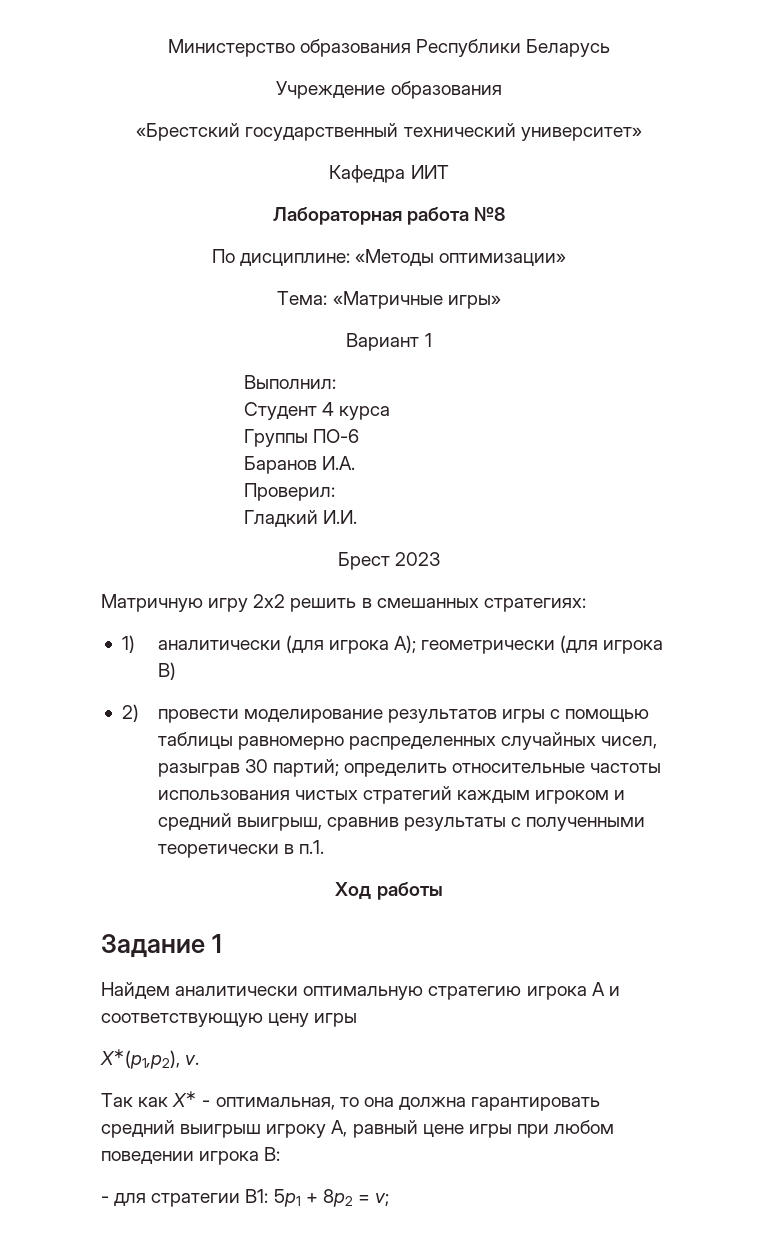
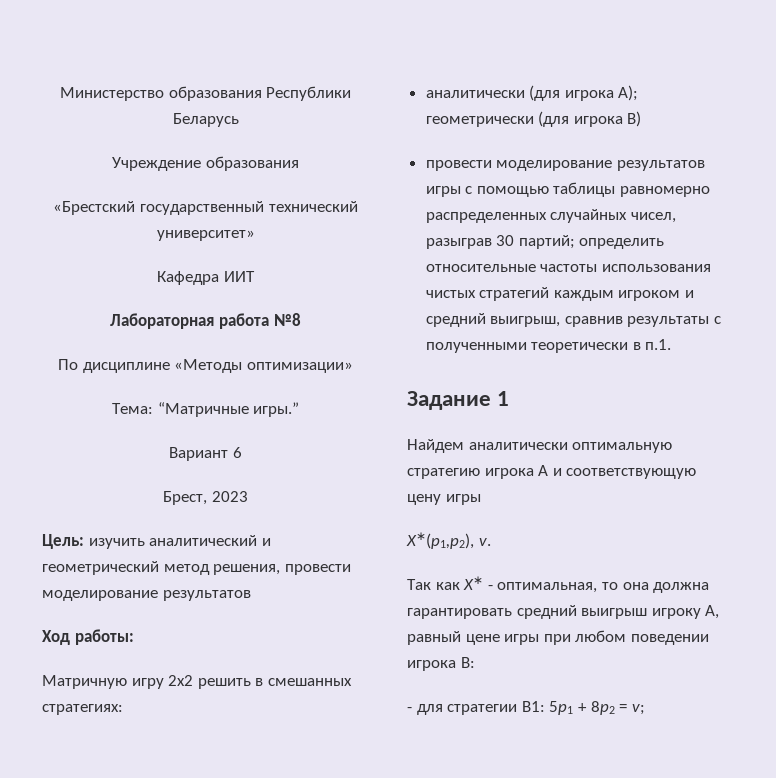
[239,253,350,266] дисциплине: -> [82,362,170,373] дисциплине
[332,291,501,309] «Матричные игры» -> [157,402,300,417] “Матричные игры.”
[424,333,432,347] [244,375,337,389] [244,402,391,420] [244,429,360,447] [244,456,356,474] [244,483,336,501] [244,510,358,527] [337,552,441,570] 1 // Выполнил: // Студент 4 курса // Группы ПО-6 // Баранов И.А. // Проверил: // Гладкий И.И. // Брест 2023 -> [232,447,242,458] [163,491,248,505] [42,534,271,549] [42,561,351,575] [42,590,251,601] [42,629,134,645] 6 // Брест, 2023 // Цель: изучить аналитический и геометрический метод решения, провести моделирование результатов // Ход работы:
[121,635,135,653] 1) -> (123, 709) none
[121,704,139,722] 2) -> (642, 119) none
[335,882,443,900] // Ход работы -> (672, 344) none

